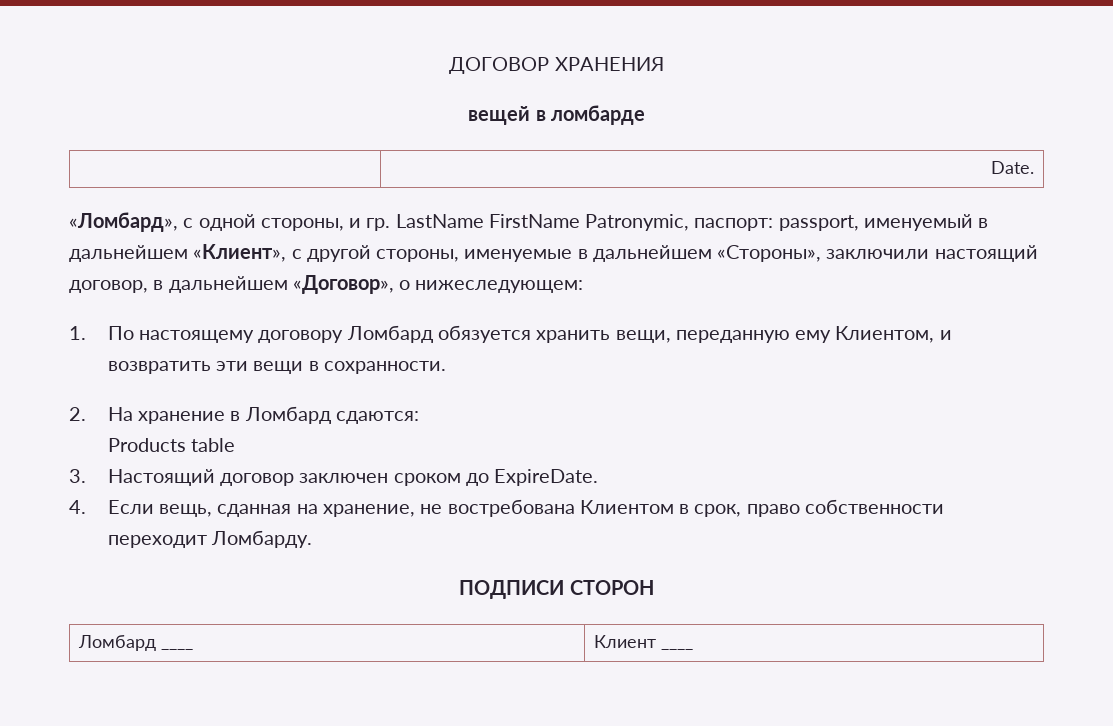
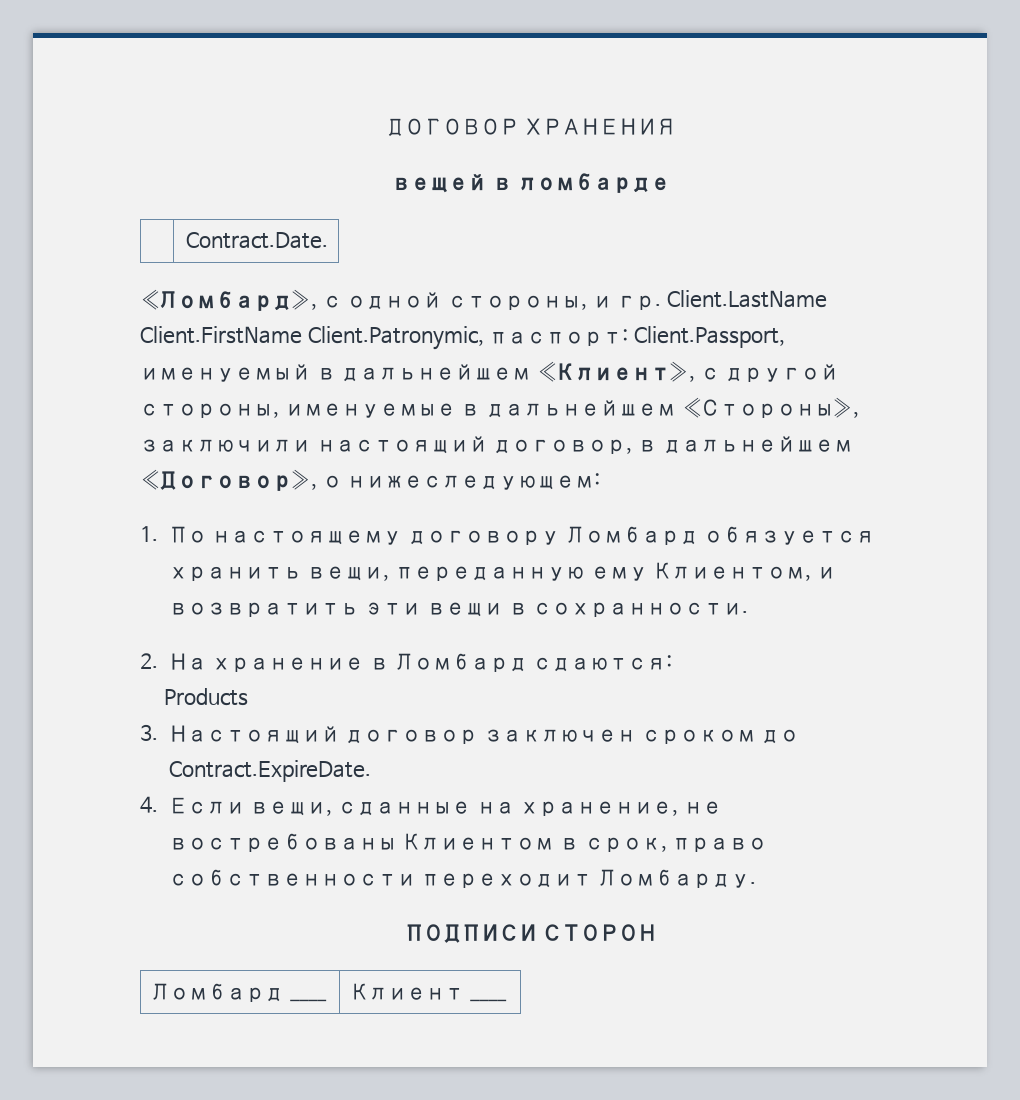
[990,161,1034,174] Date. -> [185,232,328,249] Contract.Date.
[395,214,859,231] LastName FirstName Patronymic, паспорт: passport, -> [667,290,828,308] [140,326,785,350] Client.LastName Client.FirstName Client.Patronymic, паспорт: Client.Passport,
[191,438,236,452] table -> (248, 697) none
[494,469,599,486] ExpireDate. -> [168,760,372,782] Contract.ExpireDate.
[159,504,292,517] вещь, сданная -> [250,801,471,816] вещи, сданные
[447,499,575,517] востребована -> [168,833,397,852] востребованы

